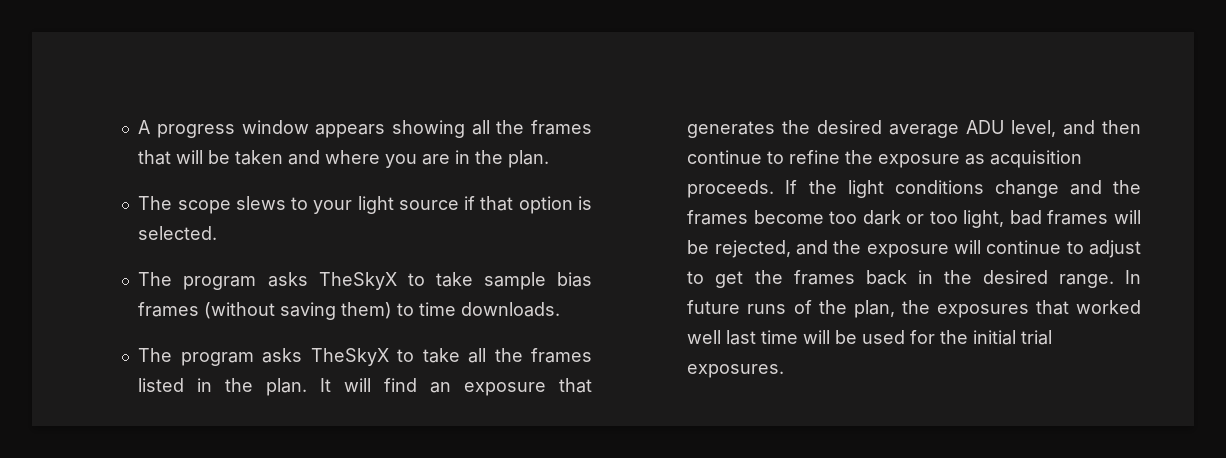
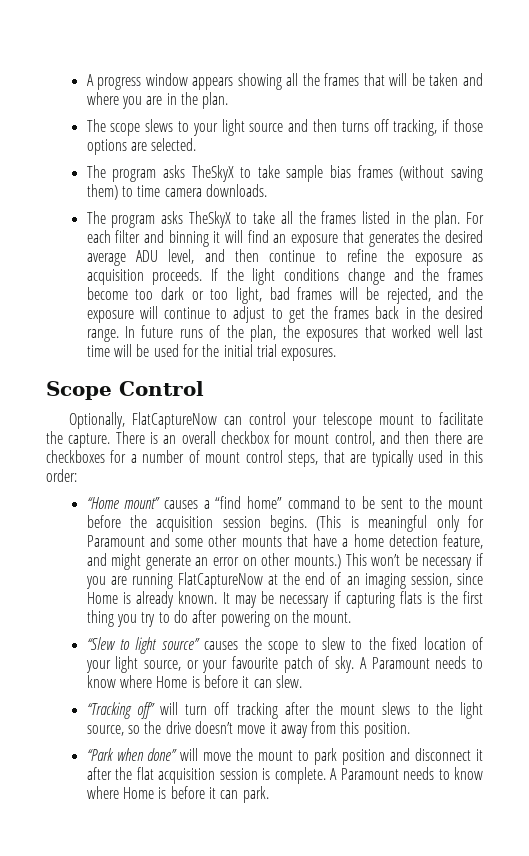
[464,196,593,214] if that option is -> [288,119,483,136] [86,139,147,155] and then turns off tracking, if those options are
(457, 309) none -> [164,188,202,197] camera
[320,378,332,392] It -> [466,212,484,224] [86,230,221,247] For each filter and binning it
(785, 371) none -> [46,381,204,400] [69,412,484,429] [46,431,483,448] [46,450,483,467] [46,469,77,482] [86,496,483,509] [86,515,485,532] [86,534,484,549] [86,553,483,570] [85,572,483,589] [86,591,484,608] [86,610,352,627] [86,637,483,654] [85,656,483,673] [86,675,302,688] [86,702,483,719] [86,721,410,738] [86,748,483,765] [86,767,483,784] [86,786,269,803] // Scope Control // Optionally, FlatCaptureNow can control your telescope mount to facilitate the capture. There is an overall checkbox for mount control, and then there are checkboxes for a number of mount control steps, that are typically used in this order: // “Home mount” causes a “find home” command to be sent to the mount before the acquisition session begins. (This is meaningful only for Paramount and some other mounts that have a home detection feature, and might generate an error on other mounts.) This won’t be necessary if you are running FlatCaptureNow at the end of an imaging session, since Home is already known. It may be necessary if capturing flats is the first thing you try to do after powering on the mount. // “Slew to light source” causes the scope to slew to the fixed location of your light source, or your favourite patch of sky. A Paramount needs to know where Home is before it can slew. // “Tracking off” will turn off tracking after the mount slews to the light source, so the drive doesn’t move it away from this position. // “Park when done” will move the mount to park position and disconnect it after the flat acquisition session is complete. A Paramount needs to know where Home is before it can park.

